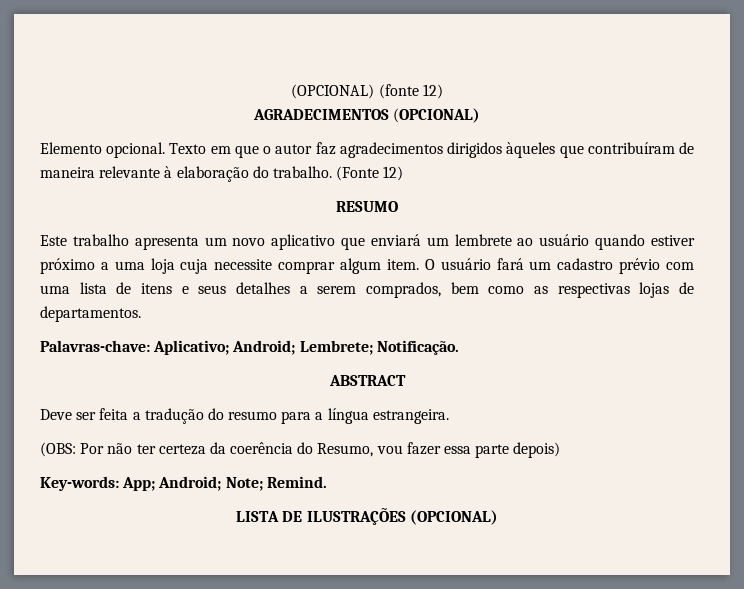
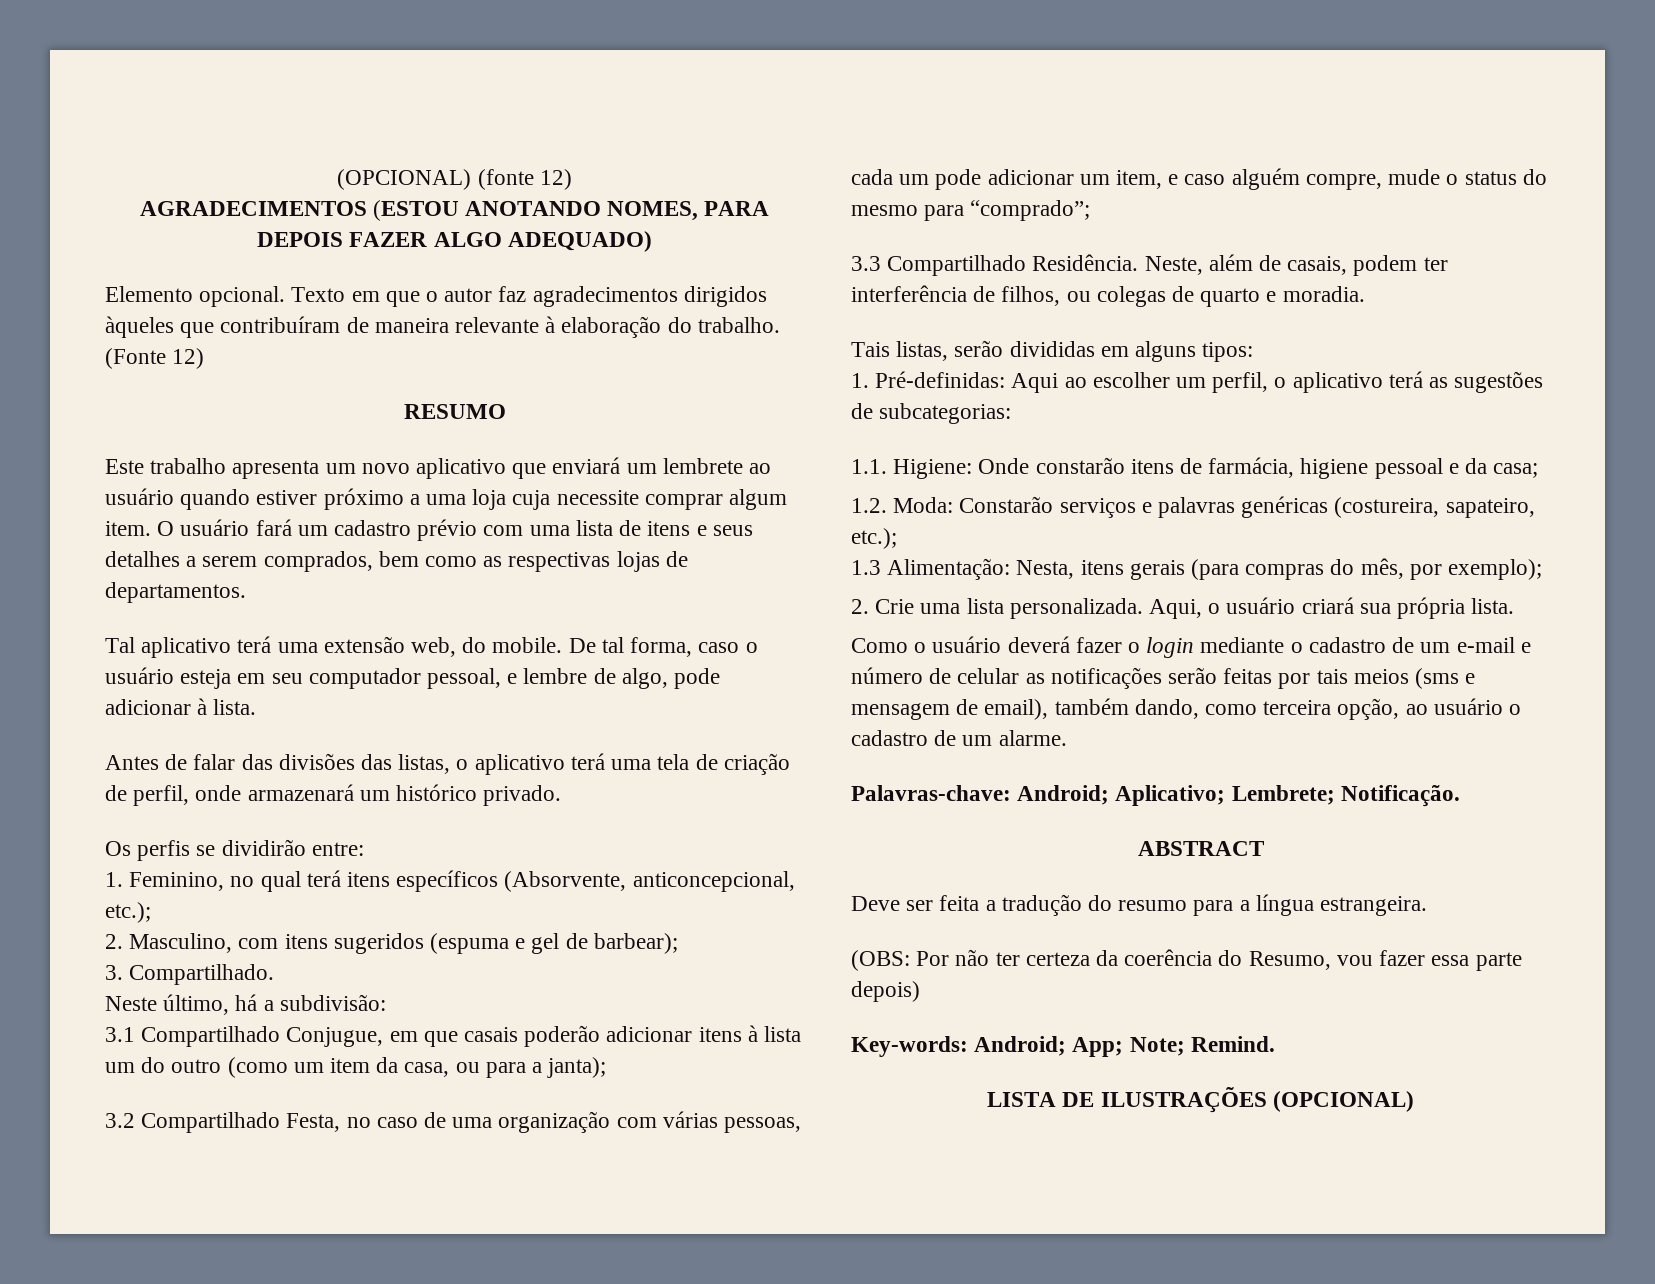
[393,108,481,123] (OPCIONAL) -> [372,200,770,221] [257,231,652,252] (ESTOU ANOTANDO NOMES, PARA DEPOIS FAZER ALGO ADEQUADO)
(141, 314) none -> [105,636,758,658] [105,667,721,689] [105,698,257,715] [105,753,790,775] [105,784,562,806] [105,839,364,861] [105,870,795,892] [105,902,151,923] [105,933,678,954] [105,964,275,985] [105,994,386,1015] [105,1025,802,1047] [105,1057,607,1078] [105,1111,802,1133] [851,168,1547,190] [851,200,1091,221] [851,254,1448,276] [851,285,1365,307] [851,340,1254,362] [851,371,1544,393] [851,403,1012,424] [851,457,1539,479] [851,496,1535,518] [851,528,897,549] [851,558,1543,580] [851,597,1515,619] [851,636,1531,658] [851,667,1476,689] [851,698,1522,720] [851,730,1067,746] // Tal aplicativo terá uma extensão web, do mobile. De tal forma, caso o usuário esteja em seu computador pessoal, e lembre de algo, pode adicionar à lista. // Antes de falar das divisões das listas, o aplicativo terá uma tela de criação de perfil, onde armazenará um histórico privado. // Os perfis se dividirão entre: // 1. Feminino, no qual terá itens específicos (Absorvente, anticoncepcional, etc.); // 2. Masculino, com itens sugeridos (espuma e gel de barbear); // 3. Compartilhado. // Neste último, há a subdivisão: // 3.1 Compartilhado Conjugue, em que casais poderão adicionar itens à lista um do outro (como um item da casa, ou para a janta); // 3.2 Compartilhado Festa, no caso de uma organização com várias pessoas, cada um pode adicionar um item, e caso alguém compre, mude o status do mesmo para “comprado”; // 3.3 Compartilhado Residência. Neste, além de casais, podem ter interferência de filhos, ou colegas de quarto e moradia. // Tais listas, serão divididas em alguns tipos: // 1. Pré-definidas: Aqui ao escolher um perfil, o aplicativo terá as sugestões de subcategorias: // 1.1. Higiene: Onde constarão itens de farmácia, higiene pessoal e da casa; // 1.2. Moda: Constarão serviços e palavras genéricas (costureira, sapateiro, etc.); // 1.3 Alimentação: Nesta, itens gerais (para compras do mês, por exemplo); // 2. Crie uma lista personalizada. Aqui, o usuário criará sua própria lista. // Como o usuário deverá fazer o login mediante o cadastro de um e-mail e número de celular as notificações serão feitas por tais meios (sms e mensagem de email), também dando, como terceira opção, ao usuário o cadastro de um alarme.
[153,340,296,355] Aplicativo; Android; -> [1017,785,1226,806] Android; Aplicativo;
[122,476,222,491] App; Android; -> [974,1036,1124,1057] Android; App;

